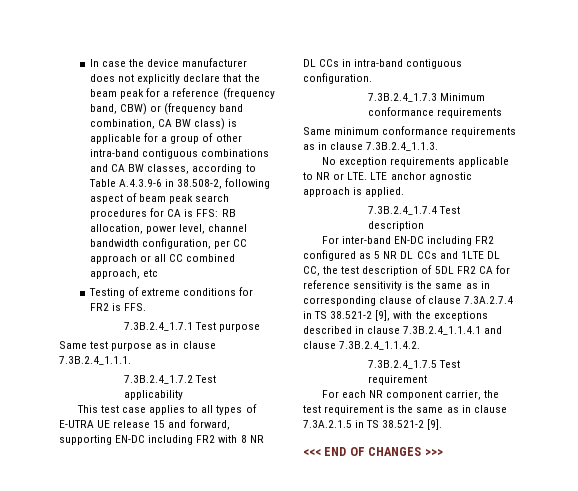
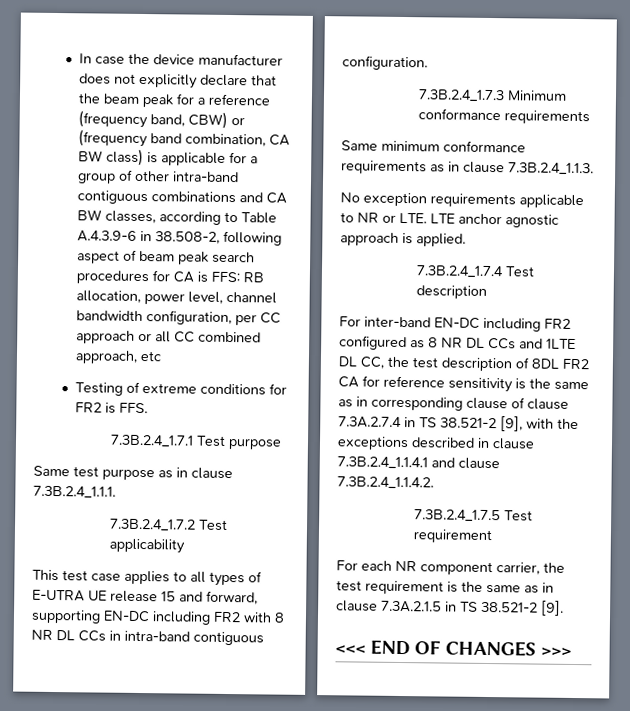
[374,251,381,259] 5 -> [428,337,438,348] 8
[434,266,454,274] 5DL -> [531,358,559,369] 8DL

